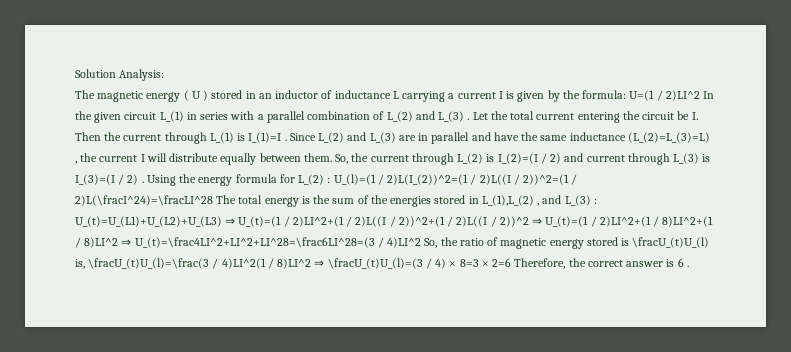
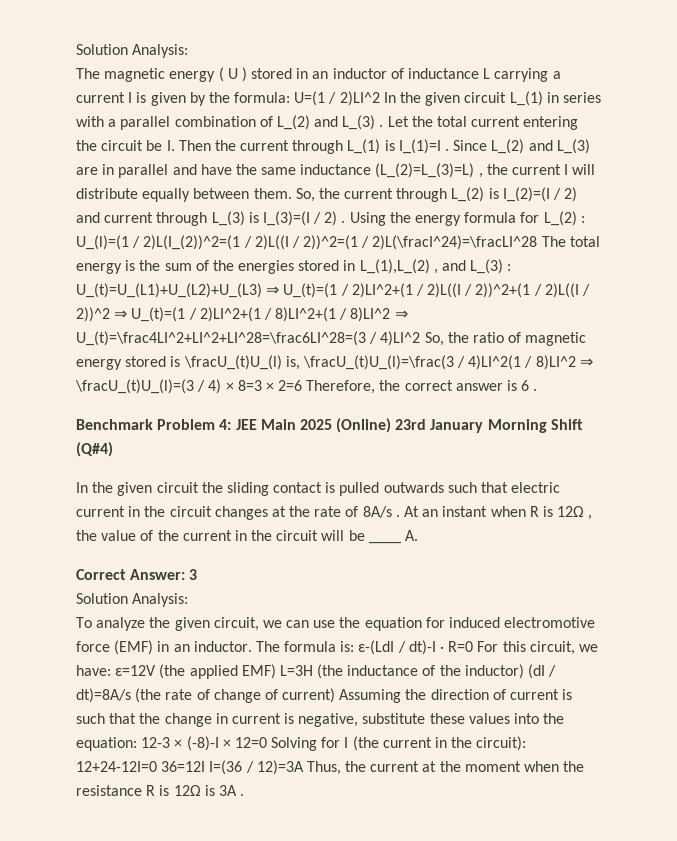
(689, 266) none -> [76,418,583,433] [76,442,113,457] [76,482,561,496] [76,506,593,520] [76,530,365,541] [368,541,401,544] [405,530,419,541] [76,569,198,580] [76,593,189,607] [76,617,596,631] [76,640,598,655] [76,664,557,679] [76,688,573,703] [76,713,565,727] [76,736,527,751] [76,760,585,775] [76,785,245,796] // Benchmark Problem 4: JEE Main 2025 (Online) 23rd January Morning Shift (Q#4) // In the given circuit the sliding contact is pulled outwards such that electric current in the circuit changes at the rate of 8A/s . At an instant when R is 12Ω , the value of the current in the circuit will be ____ A. // Correct Answer: 3 // Solution Analysis: // To analyze the given circuit, we can use the equation for induced electromotive force (EMF) in an inductor. The formula is: ε-(LdI / dt)-I · R=0 For this circuit, we have: ε=12V (the applied EMF) L=3H (the inductance of the inductor) (dI / dt)=8A/s (the rate of change of current) Assuming the direction of current is such that the change in current is negative, substitute these values into the equation: 12-3 × (-8)-I × 12=0 Solving for I (the current in the circuit): 12+24-12I=0 36=12I I=(36 / 12)=3A Thus, the current at the moment when the resistance R is 12Ω is 3A .

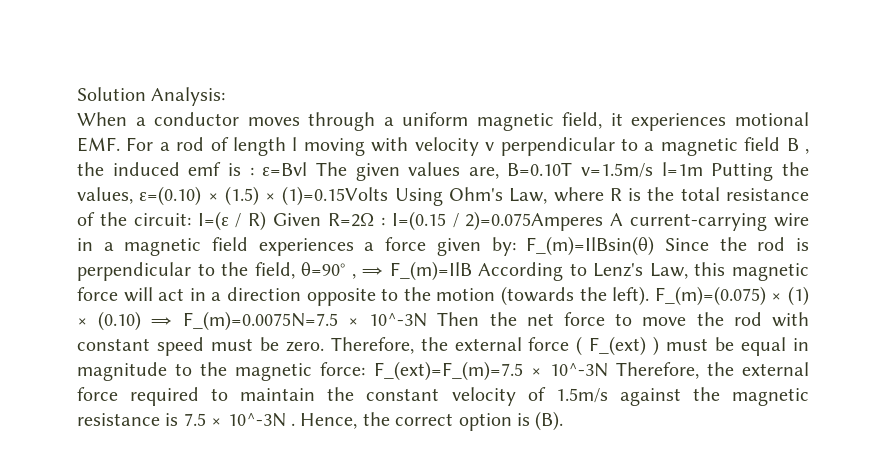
[76,44,189,58] [76,67,561,82] [76,91,601,106] [76,115,579,130] [76,139,590,154] [76,163,596,178] [76,187,578,202] [76,211,585,226] [76,235,600,250] [76,259,512,274] [76,283,591,298] [76,307,408,322] [76,331,587,346] [76,355,593,370] [75,379,538,394] [76,418,583,433] [76,442,113,457] [76,482,561,496] [76,506,593,520] [76,530,365,541] [368,541,401,544] [405,530,419,541] [76,569,198,580] [76,593,189,607] [76,617,596,631] [76,640,598,655] [76,664,557,679] [76,688,573,703] [76,713,565,727] [76,736,527,751] [76,760,585,775] [76,785,245,796] Solution Analysis: // The magnetic energy ( U ) stored in an inductor of inductance L carrying a current I is given by the formula: U=(1 / 2)LI^2 In the given circuit L_(1) in series with a parallel combination of L_(2) and L_(3) . Let the total current entering the circuit be I. Then the current through L_(1) is I_(1)=I . Since L_(2) and L_(3) are in parallel and have the same inductance (L_(2)=L_(3)=L) , the current I will distribute equally between them. So, the current through L_(2) is I_(2)=(I / 2) and current through L_(3) is I_(3)=(I / 2) . Using the energy formula for L_(2) : U_(l)=(1 / 2)L(I_(2))^2=(1 / 2)L((I / 2))^2=(1 / 2)L(\fracI^24)=\fracLI^28 The total energy is the sum of the energies stored in L_(1),L_(2) , and L_(3) : U_(t)=U_(L1)+U_(L2)+U_(L3) ⇒ U_(t)=(1 / 2)LI^2+(1 / 2)L((I / 2))^2+(1 / 2)L((I / 2))^2 ⇒ U_(t)=(1 / 2)LI^2+(1 / 8)LI^2+(1 / 8)LI^2 ⇒ U_(t)=\frac4LI^2+LI^2+LI^28=\frac6LI^28=(3 / 4)LI^2 So, the ratio of magnetic energy stored is \fracU_(t)U_(l) is, \fracU_(t)U_(l)=\frac(3 / 4)LI^2(1 / 8)LI^2 ⇒ \fracU_(t)U_(l)=(3 / 4) × 8=3 × 2=6 Therefore, the correct answer is 6 . // Benchmark Problem 4: JEE Main 2025 (Online) 23rd January Morning Shift (Q#4) // In the given circuit the sliding contact is pulled outwards such that electric current in the circuit changes at the rate of 8A/s . At an instant when R is 12Ω , the value of the current in the circuit will be ____ A. // Correct Answer: 3 // Solution Analysis: // To analyze the given circuit, we can use the equation for induced electromotive force (EMF) in an inductor. The formula is: ε-(LdI / dt)-I · R=0 For this circuit, we have: ε=12V (the applied EMF) L=3H (the inductance of the inductor) (dI / dt)=8A/s (the rate of change of current) Assuming the direction of current is such that the change in current is negative, substitute these values into the equation: 12-3 × (-8)-I × 12=0 Solving for I (the current in the circuit): 12+24-12I=0 36=12I I=(36 / 12)=3A Thus, the current at the moment when the resistance R is 12Ω is 3A . -> [77,87,226,106] [77,112,809,131] [77,137,809,156] [77,162,809,181] [77,186,810,206] [77,211,809,231] [77,236,809,256] [77,261,810,281] [77,286,810,306] [77,311,809,331] [77,336,809,356] [77,361,810,381] [77,387,810,406] [77,411,564,431] Solution Analysis: // When a conductor moves through a uniform magnetic field, it experiences motional EMF. For a rod of length l moving with velocity v perpendicular to a magnetic field B , the induced emf is : ε=Bvl The given values are, B=0.10T v=1.5m/s l=1m Putting the values, ε=(0.10) × (1.5) × (1)=0.15Volts Using Ohm's Law, where R is the total resistance of the circuit: I=(ε / R) Given R=2Ω : I=(0.15 / 2)=0.075Amperes A current-carrying wire in a magnetic field experiences a force given by: F_(m)=IlBsin(θ) Since the rod is perpendicular to the field, θ=90° , ⇒ F_(m)=IlB According to Lenz's Law, this magnetic force will act in a direction opposite to the motion (towards the left). F_(m)=(0.075) × (1) × (0.10) ⇒ F_(m)=0.0075N=7.5 × 10^-3N Then the net force to move the rod with constant speed must be zero. Therefore, the external force ( F_(ext) ) must be equal in magnitude to the magnetic force: F_(ext)=F_(m)=7.5 × 10^-3N Therefore, the external force required to maintain the constant velocity of 1.5m/s against the magnetic resistance is 7.5 × 10^-3N . Hence, the correct option is (B).

